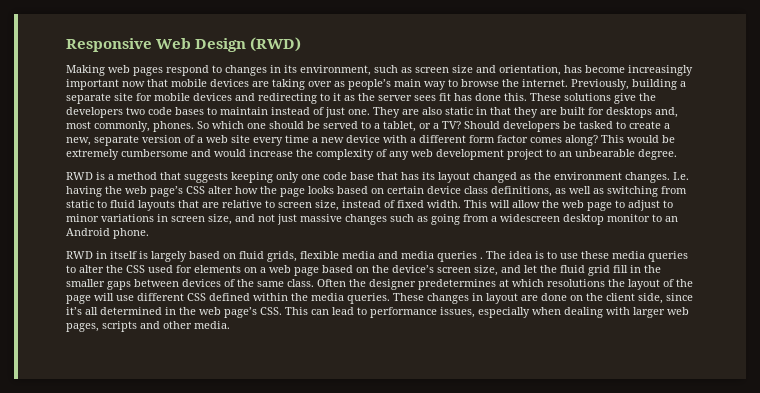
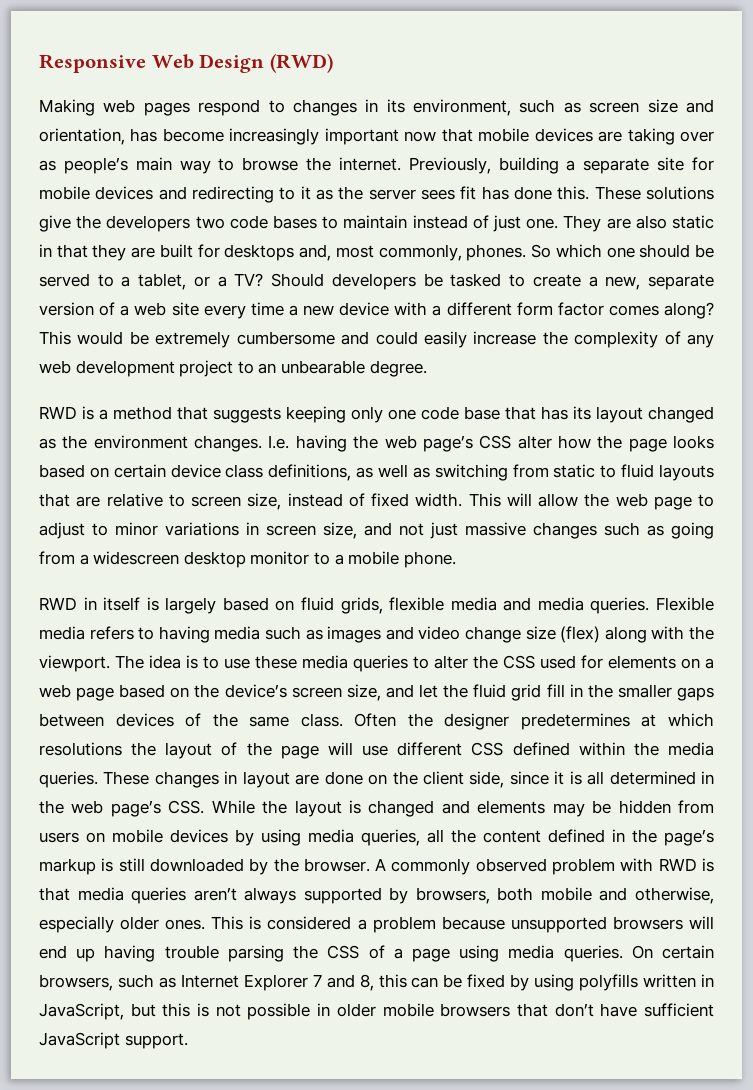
[214,149,246,157] would -> [375,331,467,348] could easily
[665,216,678,222] [66,228,110,236] an Android -> [334,551,400,565] a mobile
[437,251,483,262] queries . -> [590,597,714,614] [39,626,715,643] [39,655,110,672] queries. Flexible media refers to having media such as images and video change size (flex) along with the viewport.
[66,307,82,315] it’s -> [554,771,582,785] it is
[285,307,689,318] [66,321,230,332] This can lead to performance issues, especially when dealing with larger web pages, scripts and other media. -> [211,800,715,817] [39,829,714,846] [39,858,714,875] [39,887,714,904] [39,916,714,933] [39,945,714,962] [39,974,714,991] [39,1003,714,1020] [39,1032,188,1049] While the layout is changed and elements may be hidden from users on mobile devices by using media queries, all the content defined in the page’s markup is still downloaded by the browser. A commonly observed problem with RWD is that media queries aren’t always supported by browsers, both mobile and otherwise, especially older ones. This is considered a problem because unsupported browsers will end up having trouble parsing the CSS of a page using media queries. On certain browsers, such as Internet Explorer 7 and 8, this can be fixed by using polyfills written in JavaScript, but this is not possible in older mobile browsers that don’t have sufficient JavaScript support.

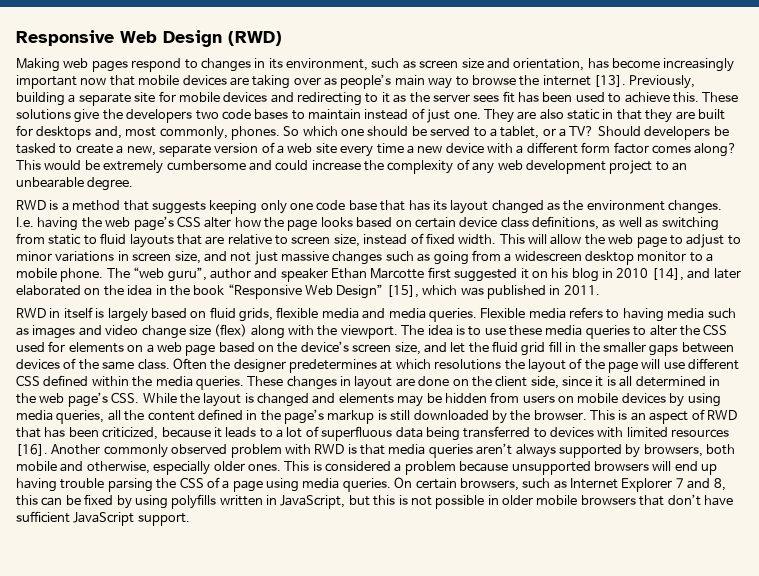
[338,157,401,171] internet. -> [542,75,626,87] internet [13].
[513,186,552,200] done -> [542,92,670,103] been used to achieve
[423,331,467,348] easily -> (309, 165) none
(456, 559) none -> [106,267,741,282] [16,284,600,299] The “web guru”, author and speaker Ethan Marcotte first suggested it on his blog in 2010 [14], and later elaborated on the idea in the book “Responsive Web Design” [15], which was published in 2011.
[375,858,387,871] A -> [590,409,737,424] [16,426,730,441] [16,444,101,456] This is an aspect of RWD that has been criticized, because it leads to a lot of superfluous data being transferred to devices with limited resources [16]. Another

